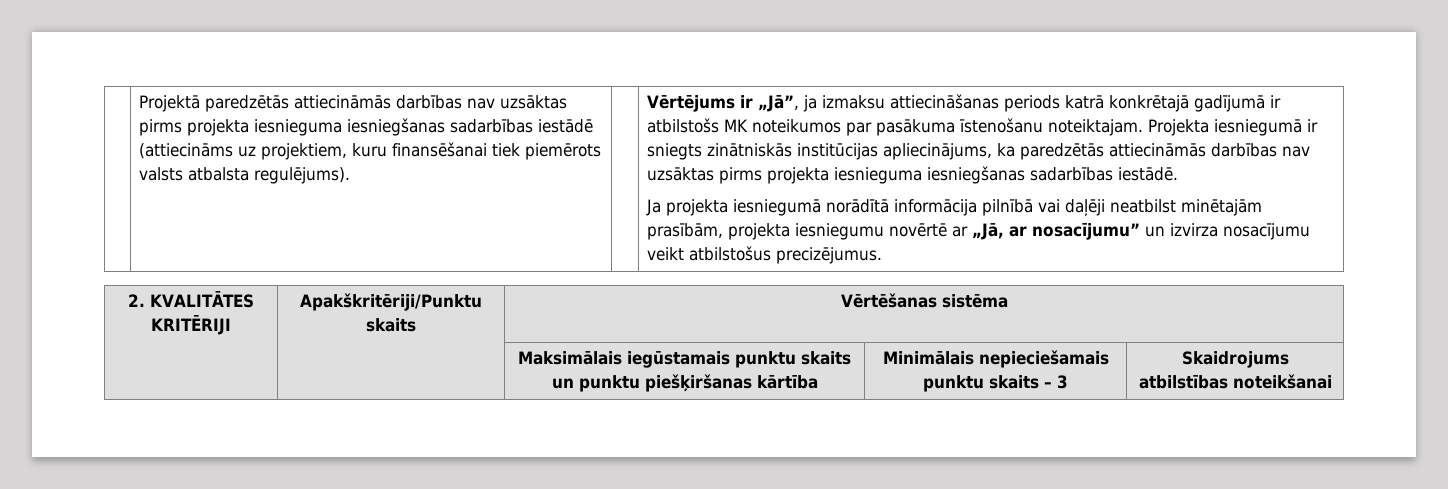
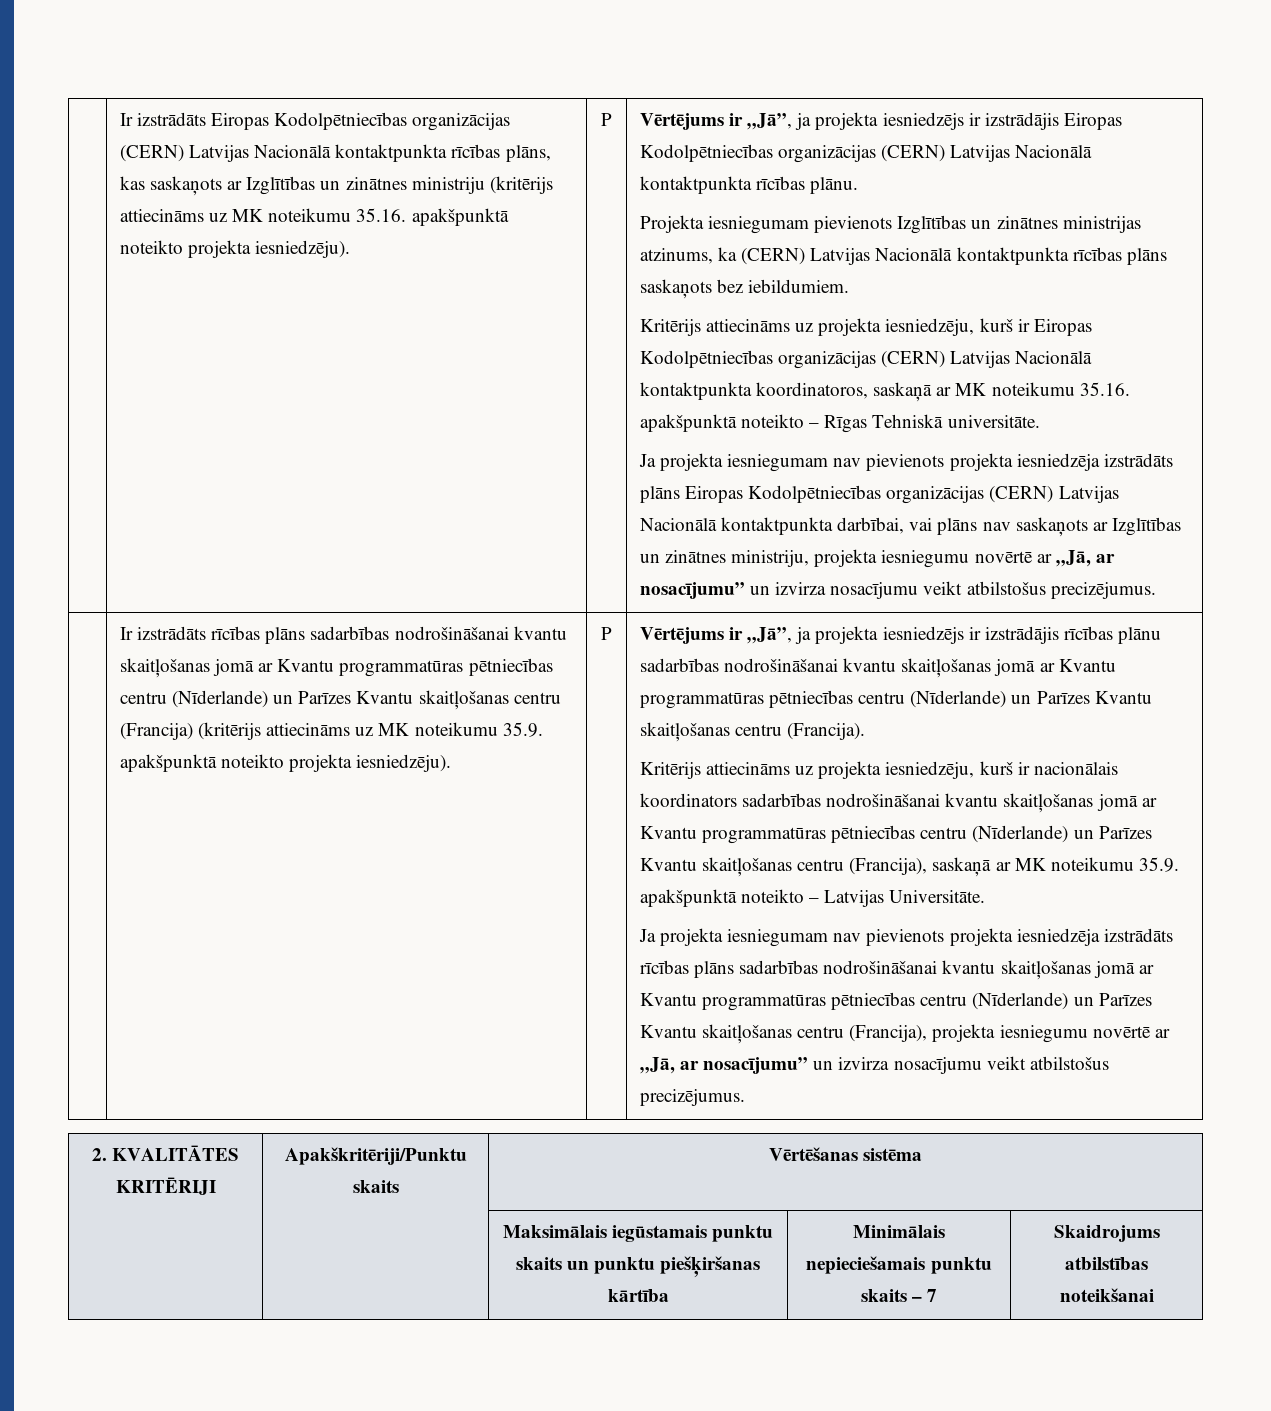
[139,95,568,112] [139,118,594,136] [139,142,602,160] [139,167,351,184] [647,94,1282,112] [647,118,1319,136] [647,143,1311,160] [647,166,1179,184] [646,199,1263,217] [647,223,724,240] | Projektā paredzētās attiecināmās darbības nav uzsāktas pirms projekta iesnieguma iesniegšanas sadarbības iestādē (attiecināms uz projektiem, kuru finansēšanai tiek piemērots valsts atbalsta regulējums). | | Vērtējums ir „Jā”, ja izmaksu attiecināšanas periods katrā konkrētajā gadījumā ir atbilstošs MK noteikumos par pasākuma īstenošanu noteiktajam. Projekta iesniegumā ir sniegts zinātniskās institūcijas apliecinājums, ka paredzētās attiecināmās darbības nav uzsāktas pirms projekta iesnieguma iesniegšanas sadarbības iestādē. // Ja projekta iesniegumā norādītā informācija pilnībā vai daļēji neatbilst minētajām prasībām, -> [119,112,511,131] [119,144,551,162] [119,176,553,196] [119,208,509,226] [119,240,351,258] [601,113,612,126] [639,112,1122,130] [639,144,1093,163] [639,176,859,194] [639,215,1141,234] [639,247,1167,265] [639,279,850,299] [639,318,1092,336] [639,350,1093,369] [639,382,1130,402] [639,414,1040,433] [638,453,1173,472] [639,485,1119,504] [639,517,1181,537] [639,549,1115,568] [639,581,1156,599] [119,626,567,644] [119,658,553,678] [119,690,561,710] [119,722,543,740] [119,754,452,772] [601,627,612,640] [639,626,1162,644] [639,658,1116,678] [639,690,1152,709] [639,722,866,742] [639,761,1118,779] [639,793,1157,813] [639,825,1152,844] [639,857,1179,877] [639,889,986,907] [638,928,1173,947] [639,960,1154,980] [639,992,1152,1011] [639,1024,928,1044] | Ir izstrādāts Eiropas Kodolpētniecības organizācijas (CERN) Latvijas Nacionālā kontaktpunkta rīcības plāns, kas saskaņots ar Izglītības un zinātnes ministriju (kritērijs attiecināms uz MK noteikumu 35.16. apakšpunktā noteikto projekta iesniedzēju). | P | Vērtējums ir „Jā”, ja projekta iesniedzējs ir izstrādājis Eiropas Kodolpētniecības organizācijas (CERN) Latvijas Nacionālā kontaktpunkta rīcības plānu. // Projekta iesniegumam pievienots Izglītības un zinātnes ministrijas atzinums, ka (CERN) Latvijas Nacionālā kontaktpunkta rīcības plāns saskaņots bez iebildumiem. // Kritērijs attiecināms uz projekta iesniedzēju, kurš ir Eiropas Kodolpētniecības organizācijas (CERN) Latvijas Nacionālā kontaktpunkta koordinatoros, saskaņā ar MK noteikumu 35.16. apakšpunktā noteikto – Rīgas Tehniskā universitāte. // Ja projekta iesniegumam nav pievienots projekta iesniedzēja izstrādāts plāns Eiropas Kodolpētniecības organizācijas (CERN) Latvijas Nacionālā kontaktpunkta darbībai, vai plāns nav saskaņots ar Izglītības un zinātnes ministriju, projekta iesniegumu novērtē ar „Jā, ar nosacījumu” un izvirza nosacījumu veikt atbilstošus precizējumus. // | Ir izstrādāts rīcības plāns sadarbības nodrošināšanai kvantu skaitļošanas jomā ar Kvantu programmatūras pētniecības centru (Nīderlande) un Parīzes Kvantu skaitļošanas centru (Francija) (kritērijs attiecināms uz MK noteikumu 35.9. apakšpunktā noteikto projekta iesniedzēju). | P | Vērtējums ir „Jā”, ja projekta iesniedzējs ir izstrādājis rīcības plānu sadarbības nodrošināšanai kvantu skaitļošanas jomā ar Kvantu programmatūras pētniecības centru (Nīderlande) un Parīzes Kvantu skaitļošanas centru (Francija). // Kritērijs attiecināms uz projekta iesniedzēju, kurš ir nacionālais koordinators sadarbības nodrošināšanai kvantu skaitļošanas jomā ar Kvantu programmatūras pētniecības centru (Nīderlande) un Parīzes Kvantu skaitļošanas centru (Francija), saskaņā ar MK noteikumu 35.9. apakšpunktā noteikto – Latvijas Universitāte. // Ja projekta iesniegumam nav pievienots projekta iesniedzēja izstrādāts rīcības plāns sadarbības nodrošināšanai kvantu skaitļošanas jomā ar Kvantu programmatūras pētniecības centru (Nīderlande) un Parīzes Kvantu skaitļošanas centru (Francija),
[1057,375,1068,389] 3 -> [927,1289,938,1302] 7

